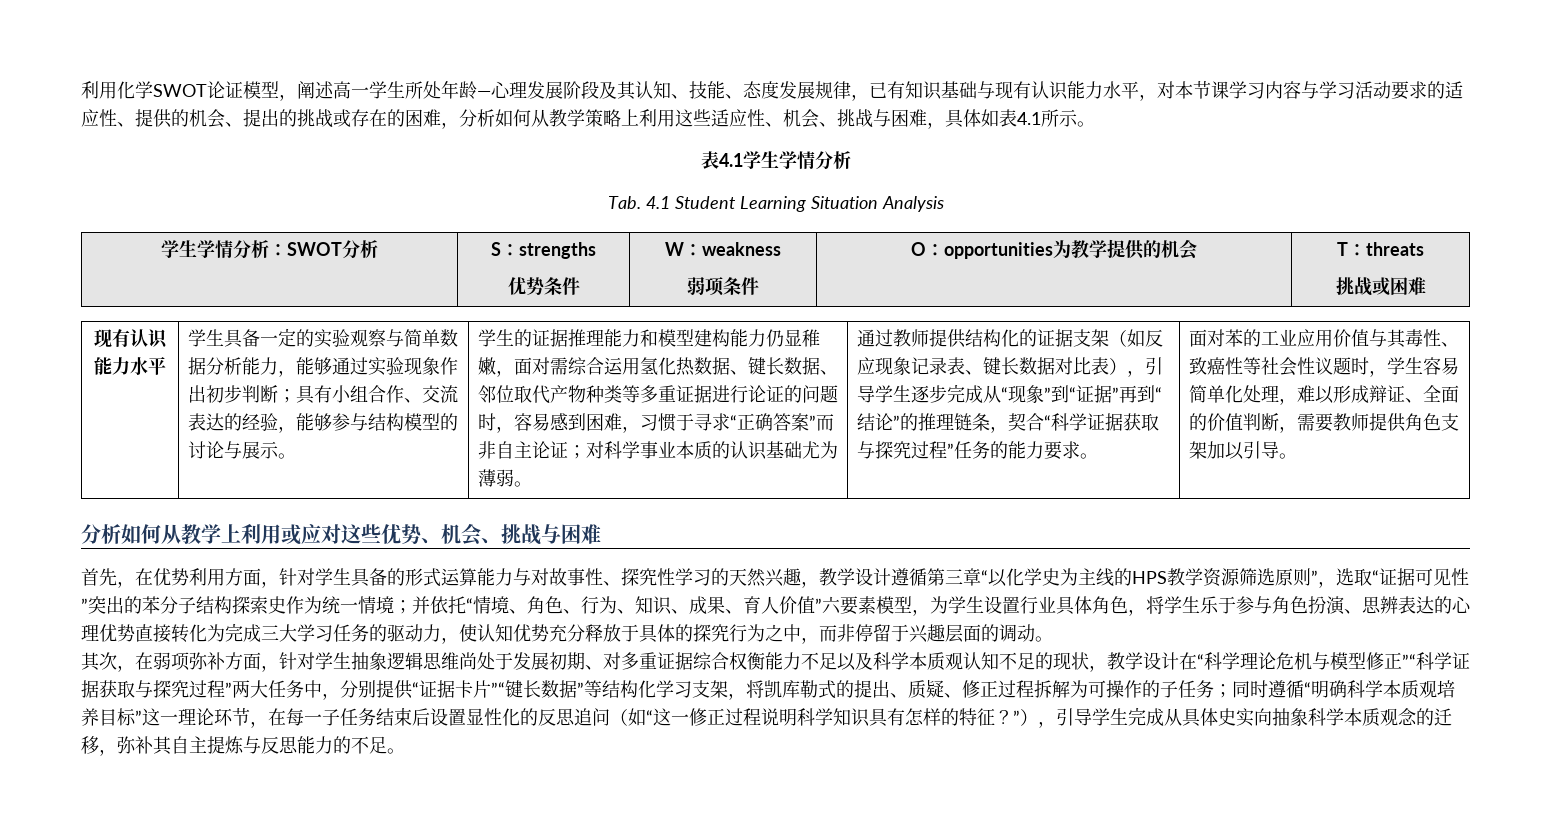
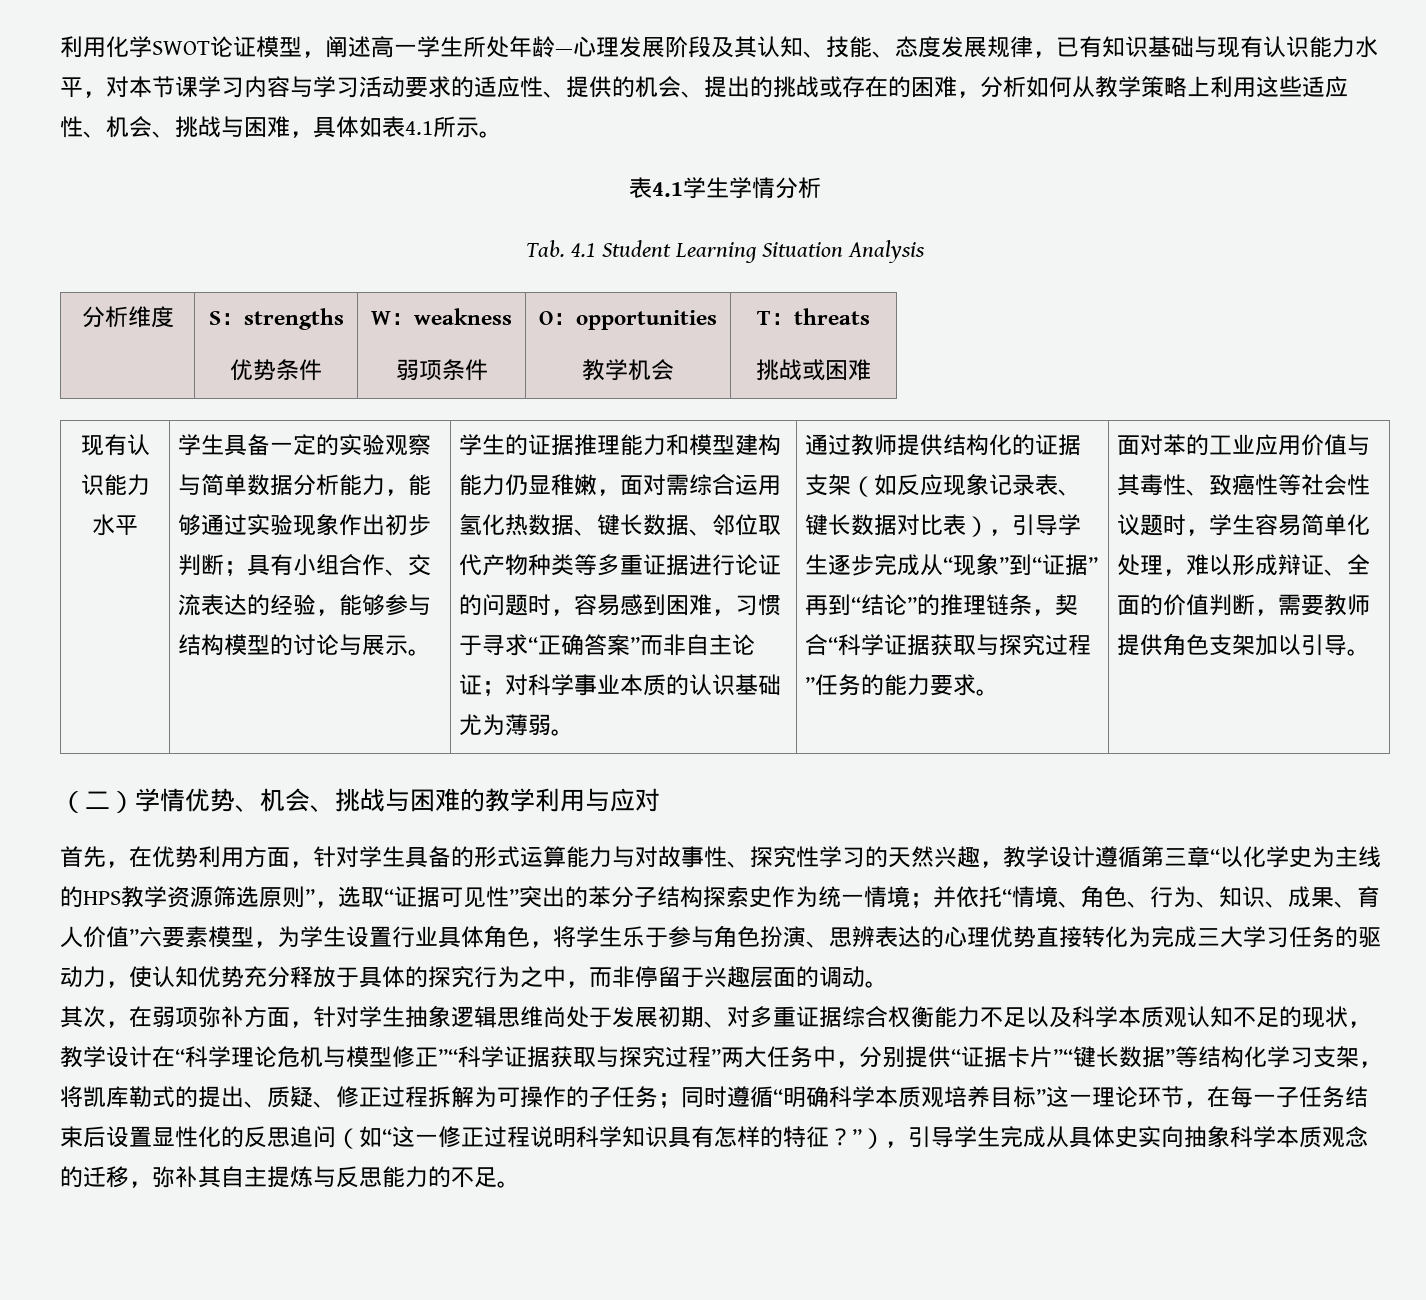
[161,240,378,259] 学生学情分析：SWOT分析 -> [81,306,174,328] 分析维度
[1053,239,1161,260] 为教学提供的 -> [582,359,628,381] // 教学
[81,523,381,545] 分析如何从教学上利用或应对这些 -> [60,788,185,813] （二）学情
(601, 534) none -> [460,788,660,812] 的教学利用与应对

